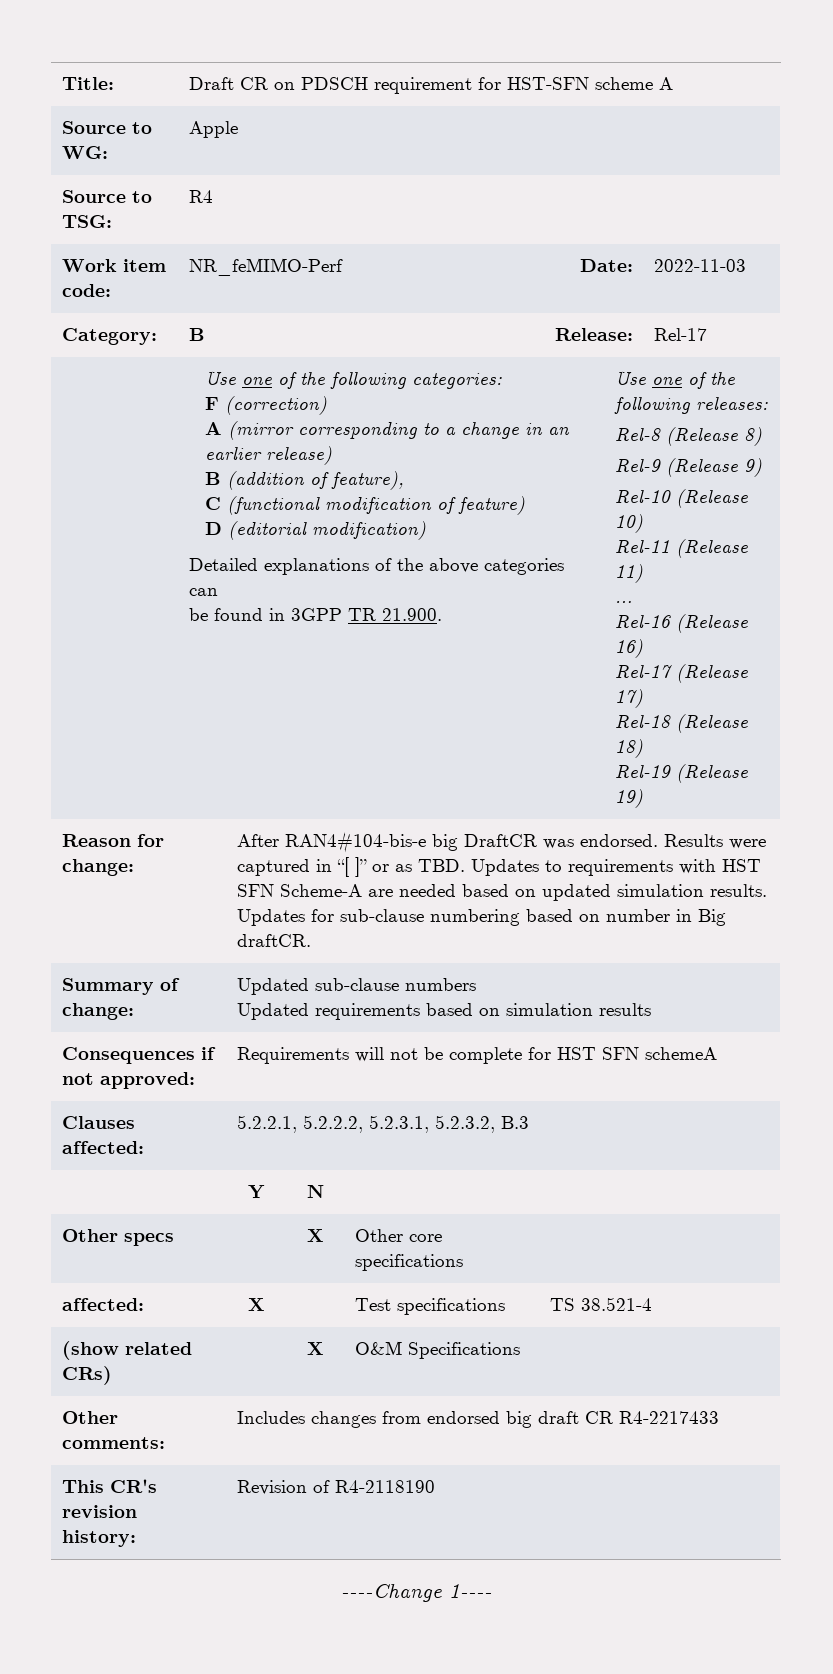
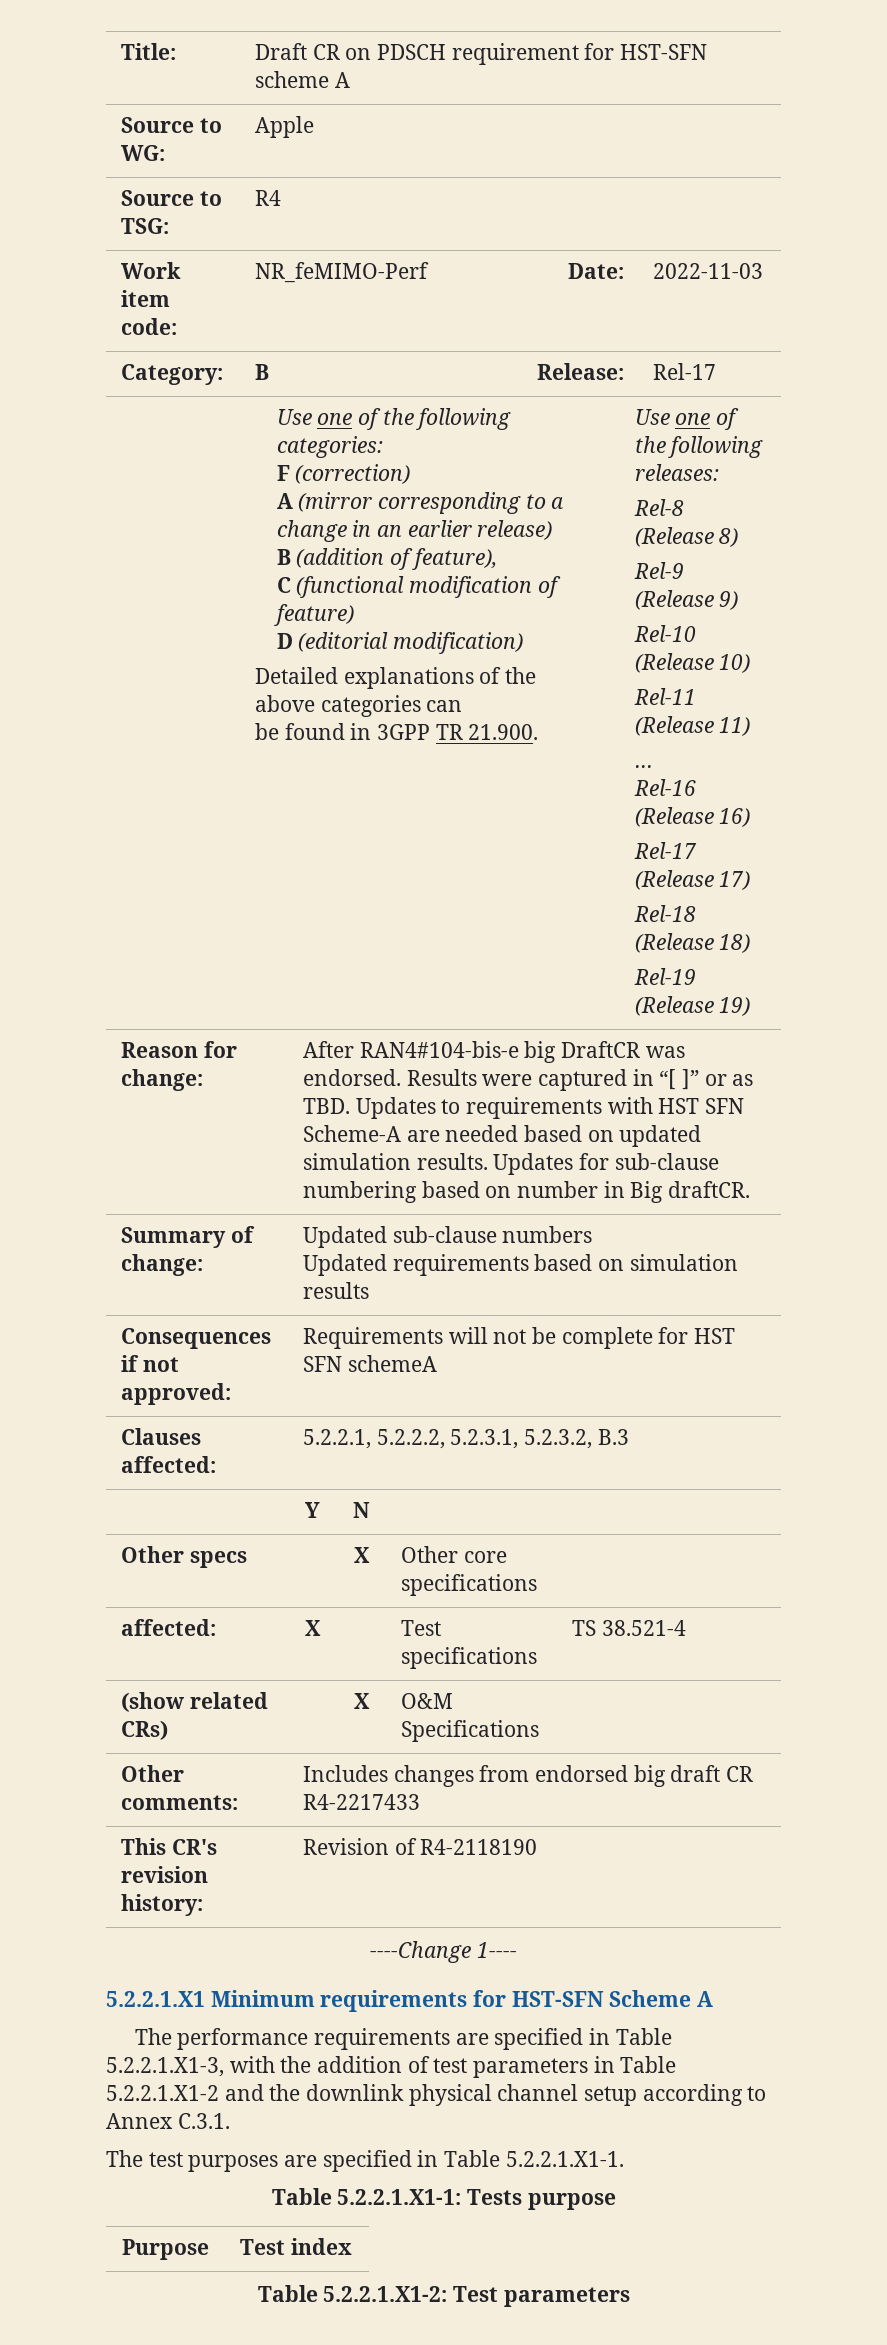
(492, 1591) none -> [106,1990,714,2012] [134,2028,672,2050] [106,2056,677,2078] [106,2084,767,2106] [106,2113,230,2129] [106,2150,624,2172] [271,2188,616,2210] [121,2239,209,2260] [240,2238,352,2255] [257,2285,630,2307] // 5.2.2.1.X1 Minimum requirements for HST-SFN Scheme A // The performance requirements are specified in Table 5.2.2.1.X1-3, with the addition of test parameters in Table 5.2.2.1.X1-2 and the downlink physical channel setup according to Annex C.3.1. // The test purposes are specified in Table 5.2.2.1.X1-1. // Table 5.2.2.1.X1-1: Tests purpose // Purpose | Test index // Table 5.2.2.1.X1-2: Test parameters

